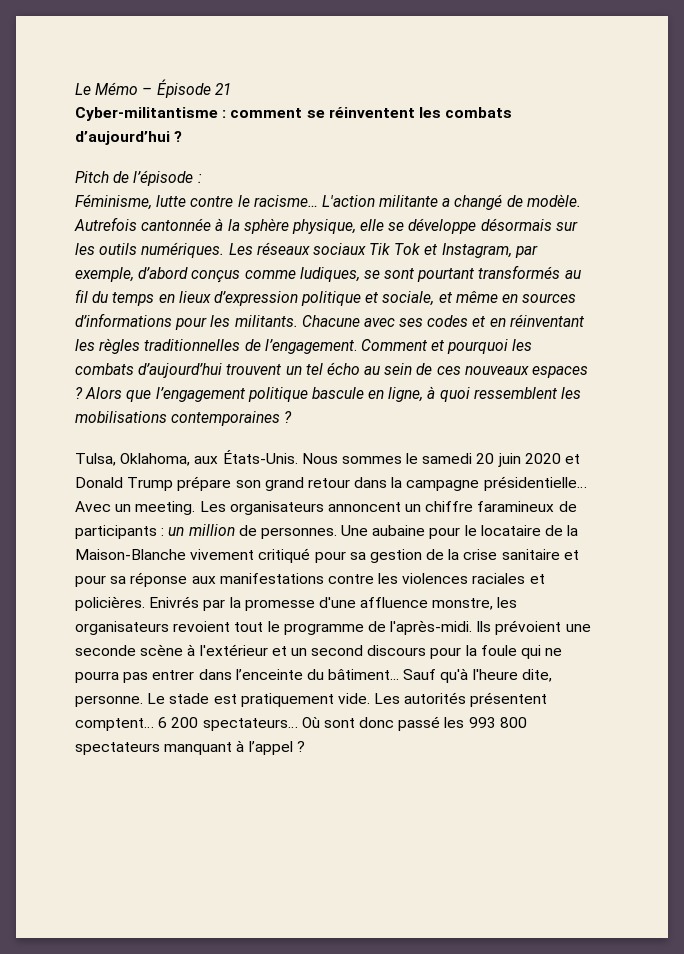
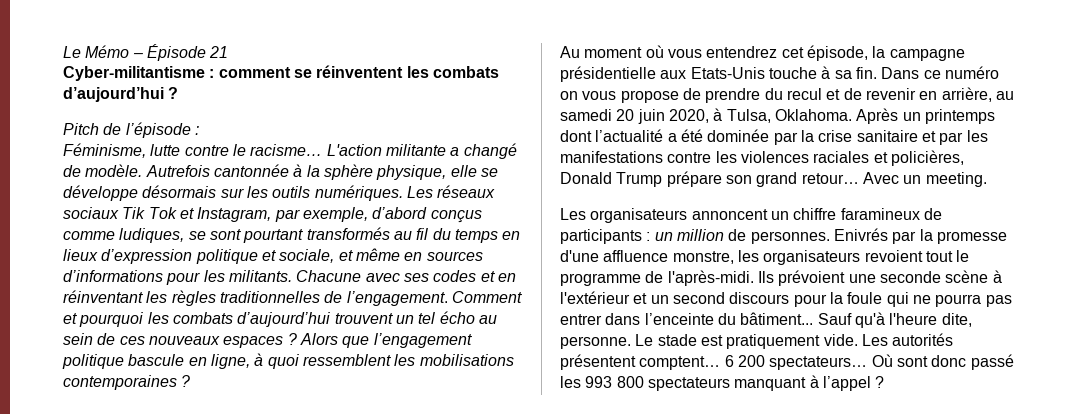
[75,450,581,467] Tulsa, Oklahoma, aux États-Unis. Nous sommes le samedi 20 juin 2020 et -> [560,45,965,61] [560,66,999,82] [560,87,1014,103] [560,108,995,124] [560,129,988,145] [560,150,964,166] Au moment où vous entendrez cet épisode, la campagne présidentielle aux Etats-Unis touche à sa fin. Dans ce numéro on vous propose de prendre du recul et de revenir en arrière, au samedi 20 juin 2020, à Tulsa, Oklahoma. Après un printemps dont l’actualité a été dominée par la crise sanitaire et par les manifestations contre les violences raciales et policières,
[307,476,587,491] retour dans la campagne présidentielle… -> [801,173,859,184] retour…
(196, 508) none -> (987, 179) //
[341,525,579,539] [75,548,579,563] [75,572,545,587] [75,596,145,611] Une aubaine pour le locataire de la Maison-Blanche vivement critiqué pour sa gestion de la crise sanitaire et pour sa réponse aux manifestations contre les violences raciales et policières. -> (830, 237) none

